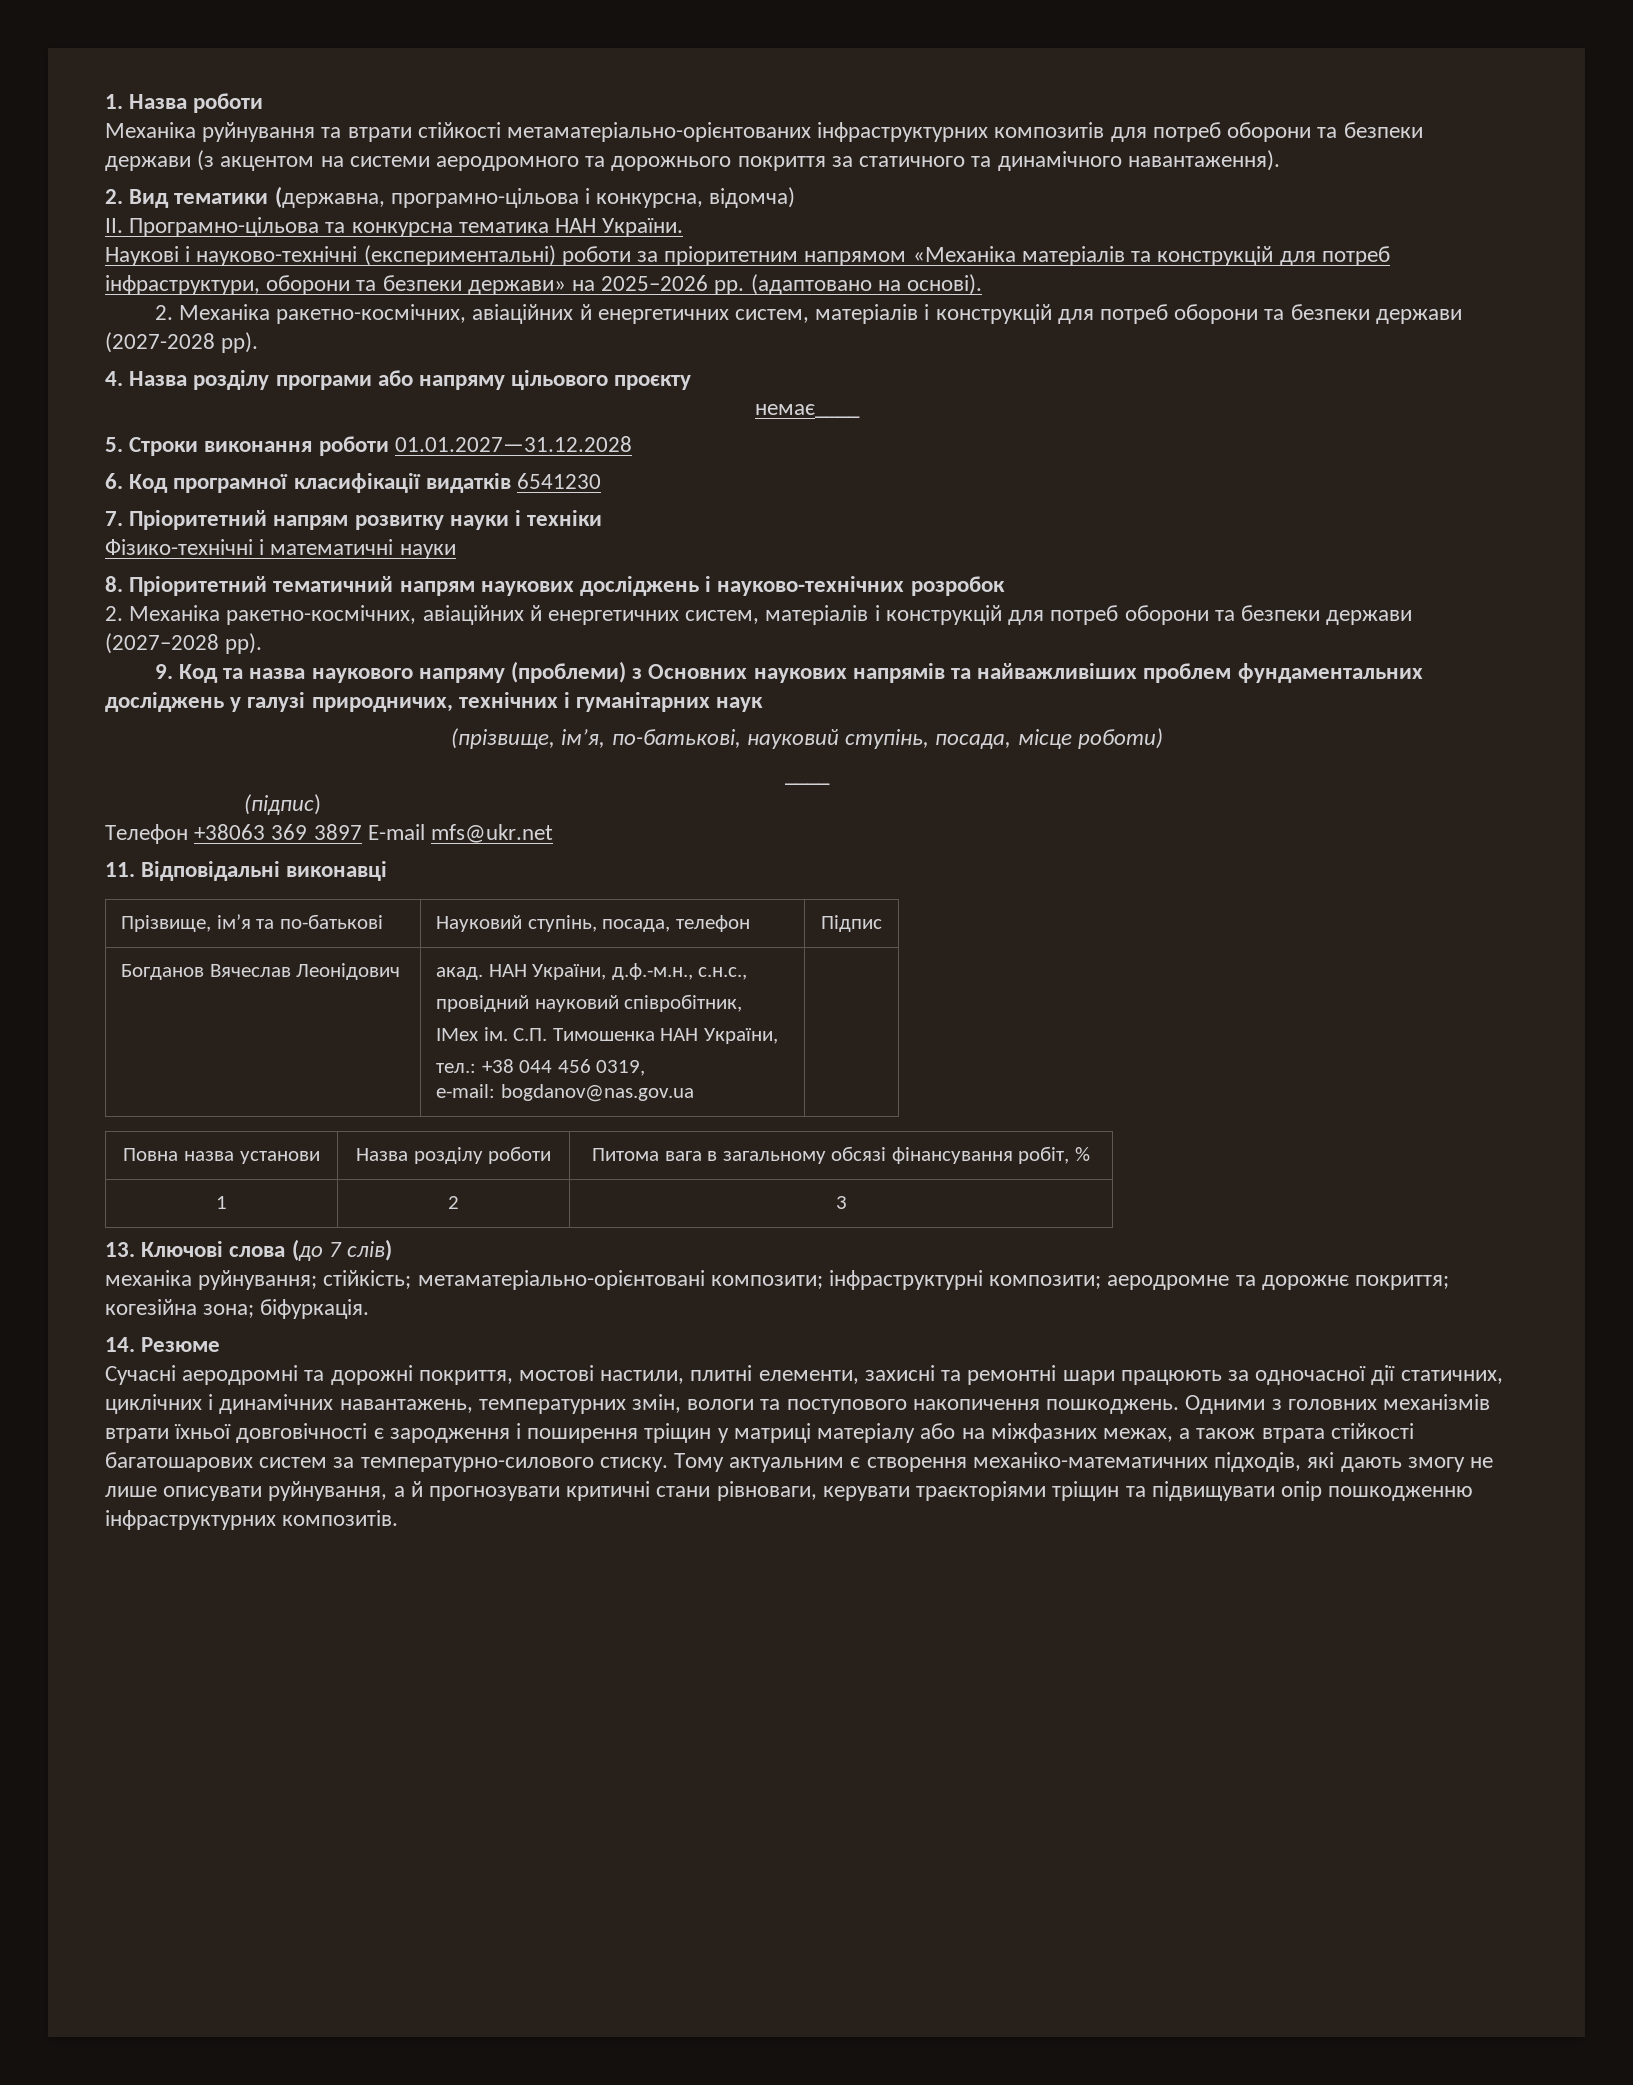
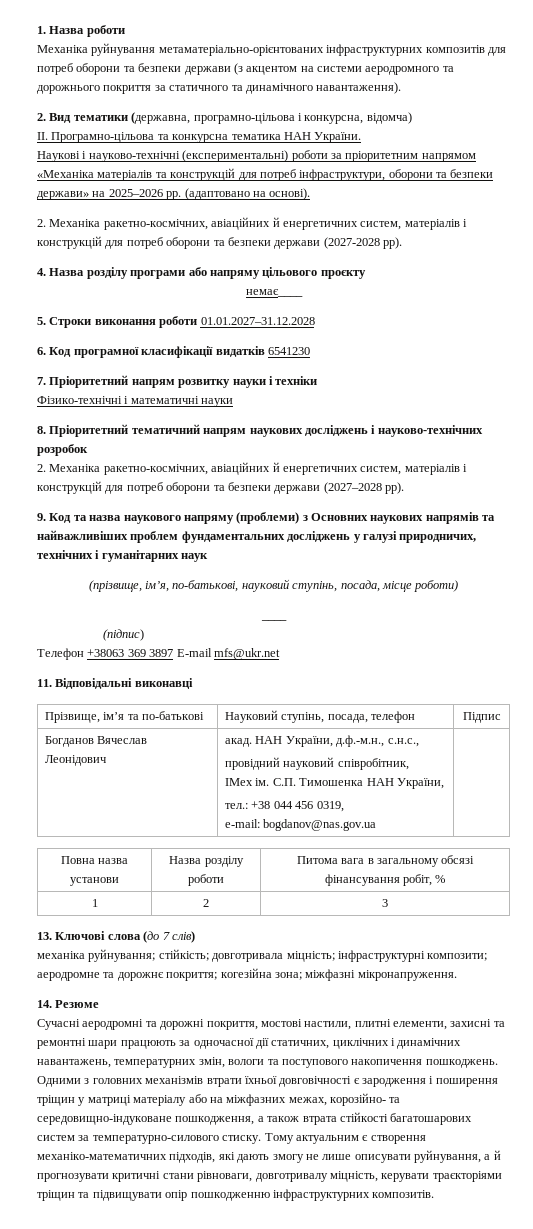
[321,122,501,142] та втрати стійкості -> (156, 49) none
[394,436,632,452] 01.01.2027—31.12.2028 -> [200,317,315,325] 01.01.2027–31.12.2028
[417,1270,823,1290] метаматеріально-орієнтовані композити; -> [212,951,335,962] довготривала міцність;
[260,1299,370,1319] біфуркація. -> [305,969,457,981] міжфазні мікронапруження.
(1173, 1435) none -> [330,1093,401,1106] [37,1114,255,1125] корозійно- та середовищно-індуковане пошкодження,
(817, 1491) none -> [255,1171,378,1182] довготривалу міцність,

